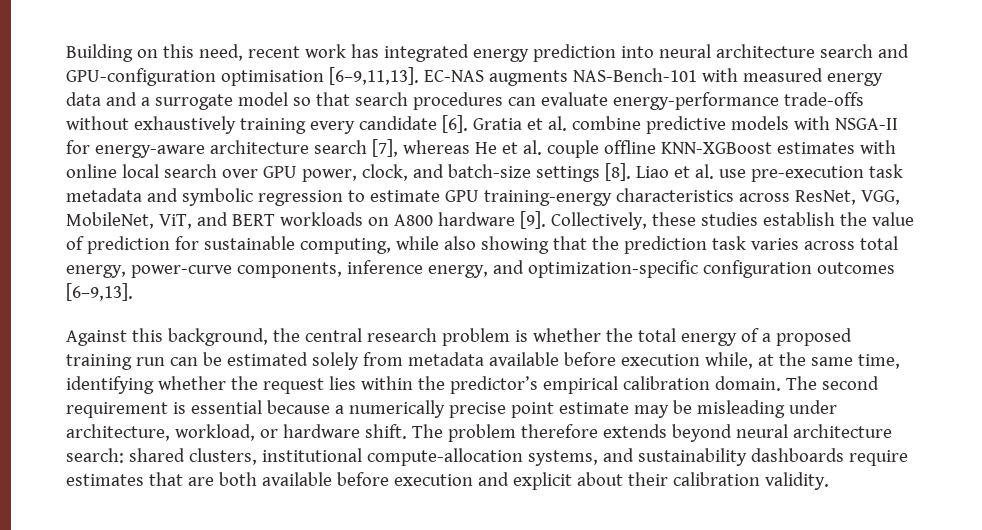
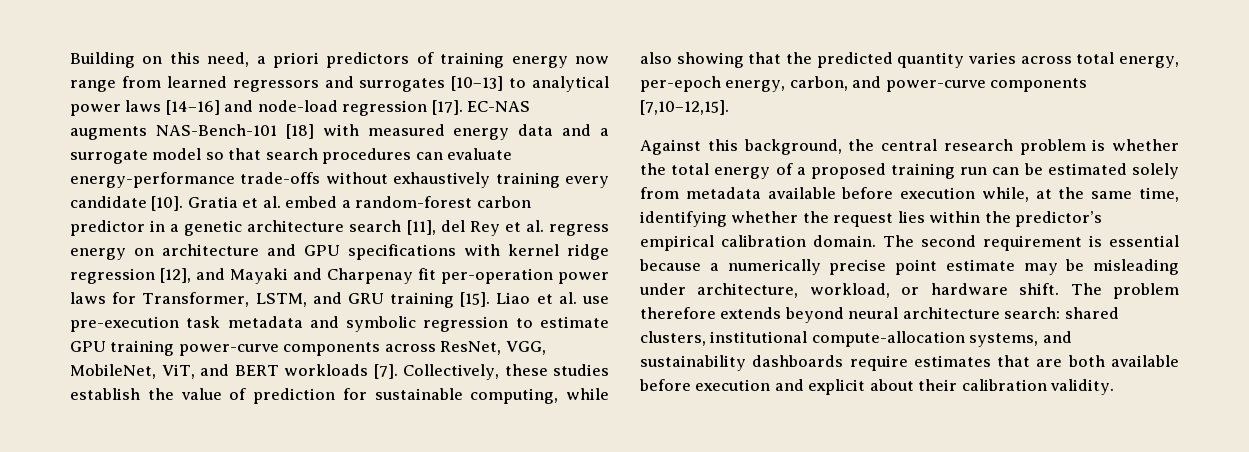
[247,44,909,62] [66,67,419,86] recent work has integrated energy prediction into neural architecture search and GPU-configuration optimisation [6–9,11,13]. -> [256,52,609,68] [70,76,609,92] [70,100,463,116] a priori predictors of training energy now range from learned regressors and surrogates [10–13] to analytical power laws [14–16] and node-load regression [17].
(697, 75) none -> [285,124,314,139] [18]
[441,115,468,133] [6]. -> [151,196,184,211] [10].
[571,116,898,134] [66,139,896,158] [66,163,631,182] combine predictive models with NSGA-II for energy-aware architecture search [7], whereas He et al. couple offline KNN-XGBoost estimates with online local search over GPU power, clock, and batch-size settings [8]. -> [285,196,531,208] [70,220,609,236] [70,244,609,260] [70,268,609,284] [70,292,491,308] embed a random-forest carbon predictor in a genetic architecture search [11], del Rey et al. regress energy on architecture and GPU specifications with kernel ridge regression [12], and Mayaki and Charpenay fit per-operation power laws for Transformer, LSTM, and GRU training [15].
[483,188,734,206] training-energy characteristics -> [110,340,381,356] training power-curve components
[367,211,546,229] on A800 hardware [9]. -> [373,364,398,379] [7].
[623,236,746,254] prediction task -> [816,52,965,68] predicted quantity
[130,260,895,278] [66,283,133,301] power-curve components, inference energy, and optimization-specific configuration outcomes [6–9,13]. -> [640,76,1088,92] [640,100,729,115] per-epoch energy, carbon, and power-curve components [7,10–12,15].

